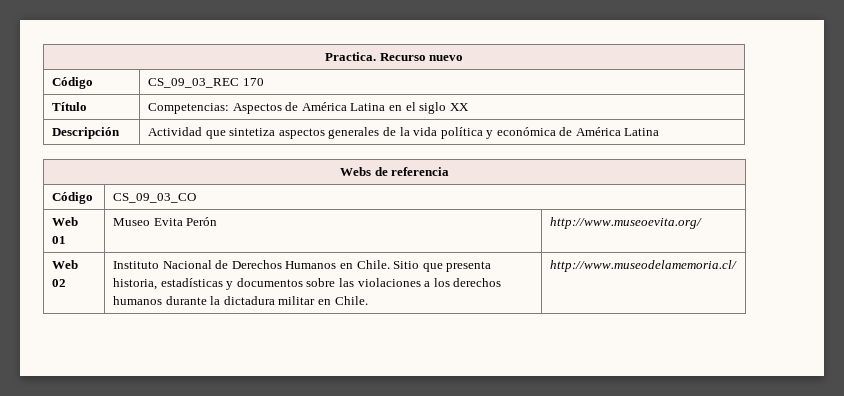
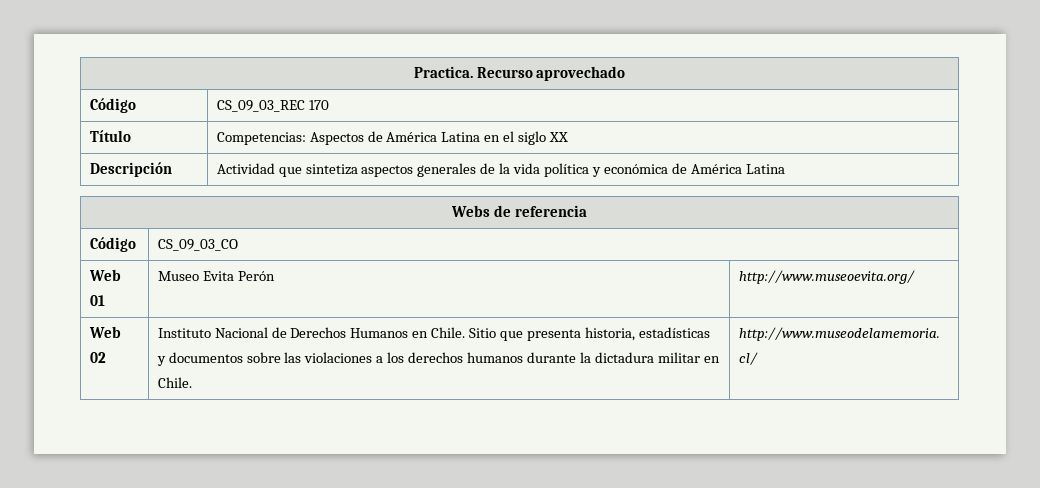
[429,55,464,61] nuevo -> [536,66,626,81] aprovechado

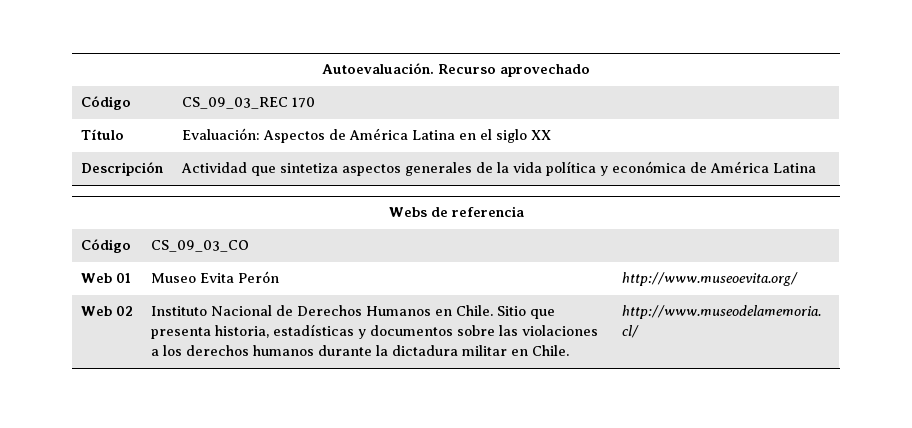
[413,66,473,78] Practica. -> [322,63,434,74] Autoevaluación.
[216,132,306,145] Competencias: -> [182,128,261,140] Evaluación:

